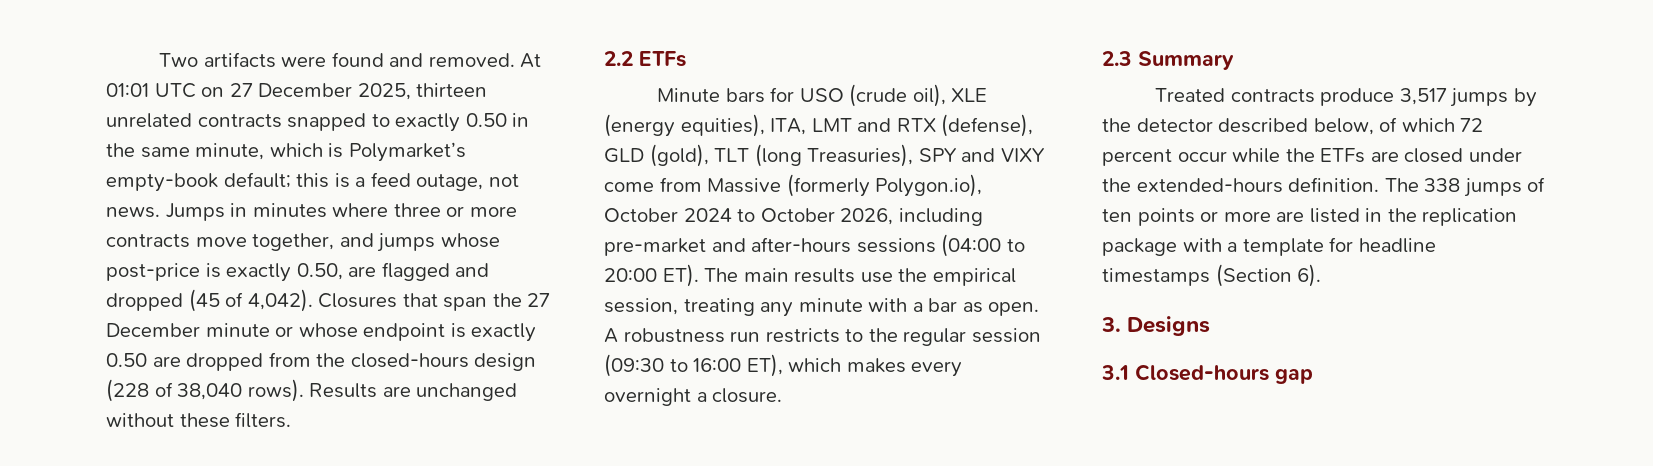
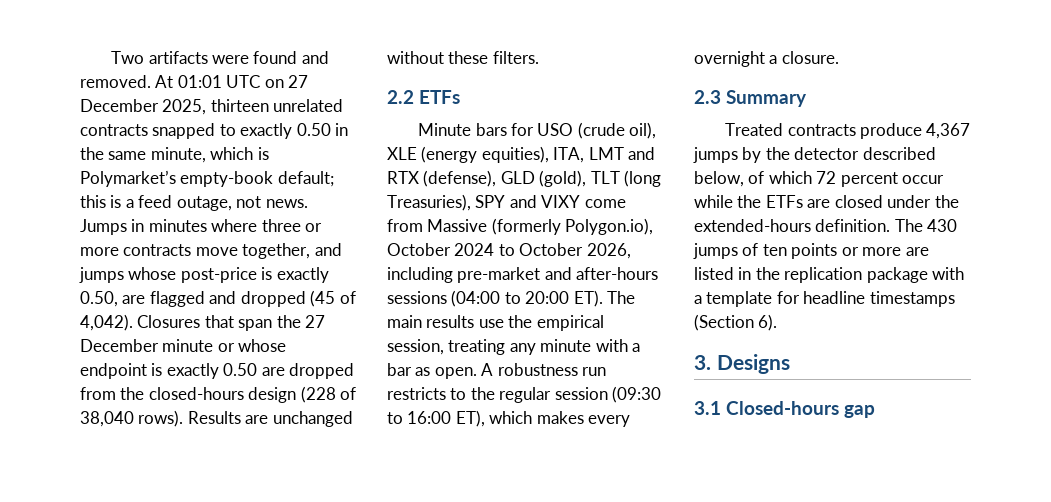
[1399,88,1447,105] 3,517 -> [926,123,971,139] 4,367
[1424,178,1461,192] 338 -> [927,219,958,232] 430

